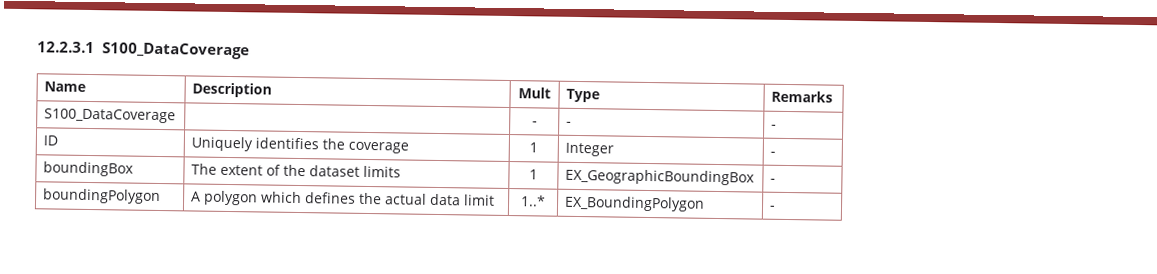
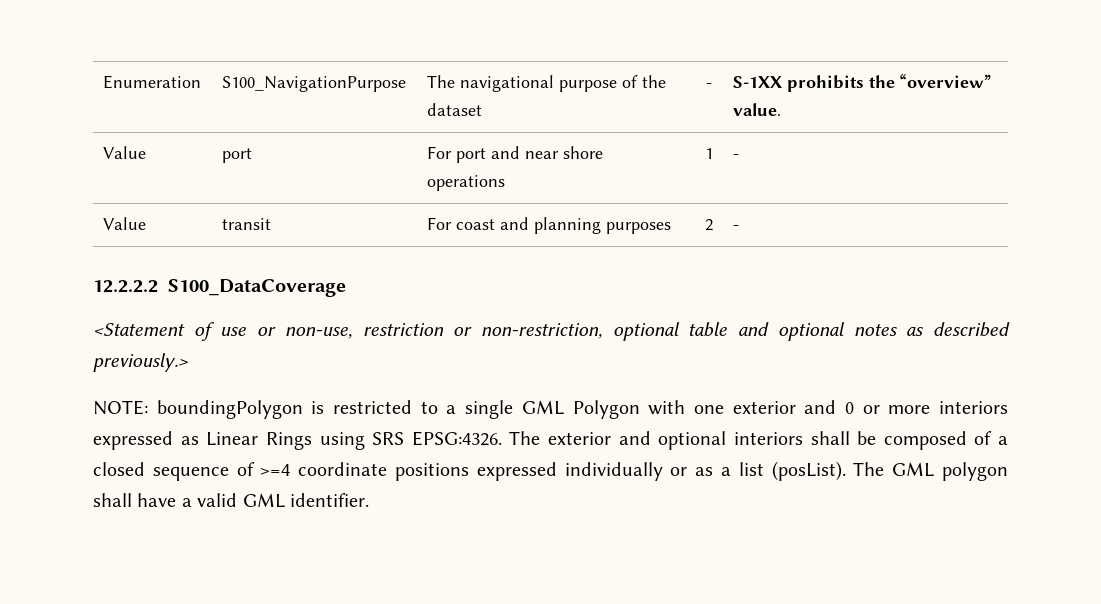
[37,41,250,60] [44,81,87,92] [192,82,273,98] [518,87,551,99] [566,88,601,103] [771,90,834,103] [44,108,177,124] [531,121,538,126] [566,121,573,126] [771,124,778,129] [43,135,59,146] [191,136,410,154] [529,142,538,153] [565,142,615,157] [770,151,777,156] [43,161,135,177] [191,163,402,178] [529,169,538,180] [565,168,756,186] [770,178,777,183] [43,188,162,205] [191,190,496,206] [521,195,546,207] [564,195,706,212] [769,205,777,210] 12.2.3.1 S100_DataCoverage // Name | Description | Mult | Type | Remarks // S100_DataCoverage | | - | - | - // ID | Uniquely identifies the coverage | 1 | Integer | - // boundingBox | The extent of the dataset limits | 1 | EX_GeographicBoundingBox | - // boundingPolygon | A polygon which defines the actual data limit | 1..* | EX_BoundingPolygon | - -> [103,75,202,89] [222,76,407,92] [427,75,667,92] [427,103,483,116] [705,83,712,88] [733,74,992,92] [733,103,782,116] [103,146,147,159] [222,148,253,163] [427,146,604,163] [427,175,506,191] [704,148,713,159] [733,154,740,159] [103,217,147,230] [222,218,272,230] [427,217,672,234] [704,219,713,231] [733,225,740,230] [93,279,346,297] [93,322,1010,341] [93,353,188,372] [93,400,1008,419] [93,431,1008,450] [93,461,1008,481] [93,493,369,508] Enumeration | S100_NavigationPurpose | The navigational purpose of the dataset | - | S-1XX prohibits the “overview” value. // Value | port | For port and near shore operations | 1 | - // Value | transit | For coast and planning purposes | 2 | - // 12.2.2.2 S100_DataCoverage // <Statement of use or non-use, restriction or non-restriction, optional table and optional notes as described previously.> // NOTE: boundingPolygon is restricted to a single GML Polygon with one exterior and 0 or more interiors expressed as Linear Rings using SRS EPSG:4326. The exterior and optional interiors shall be composed of a closed sequence of >=4 coordinate positions expressed individually or as a list (posList). The GML polygon shall have a valid GML identifier.

